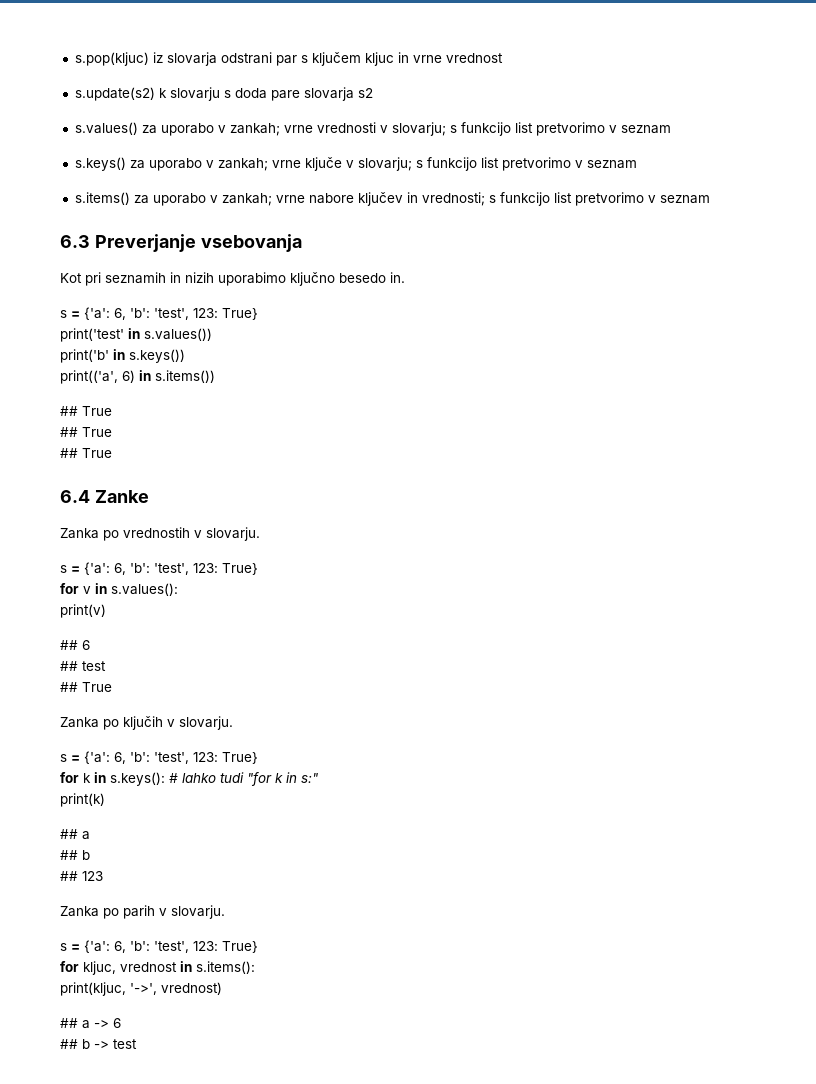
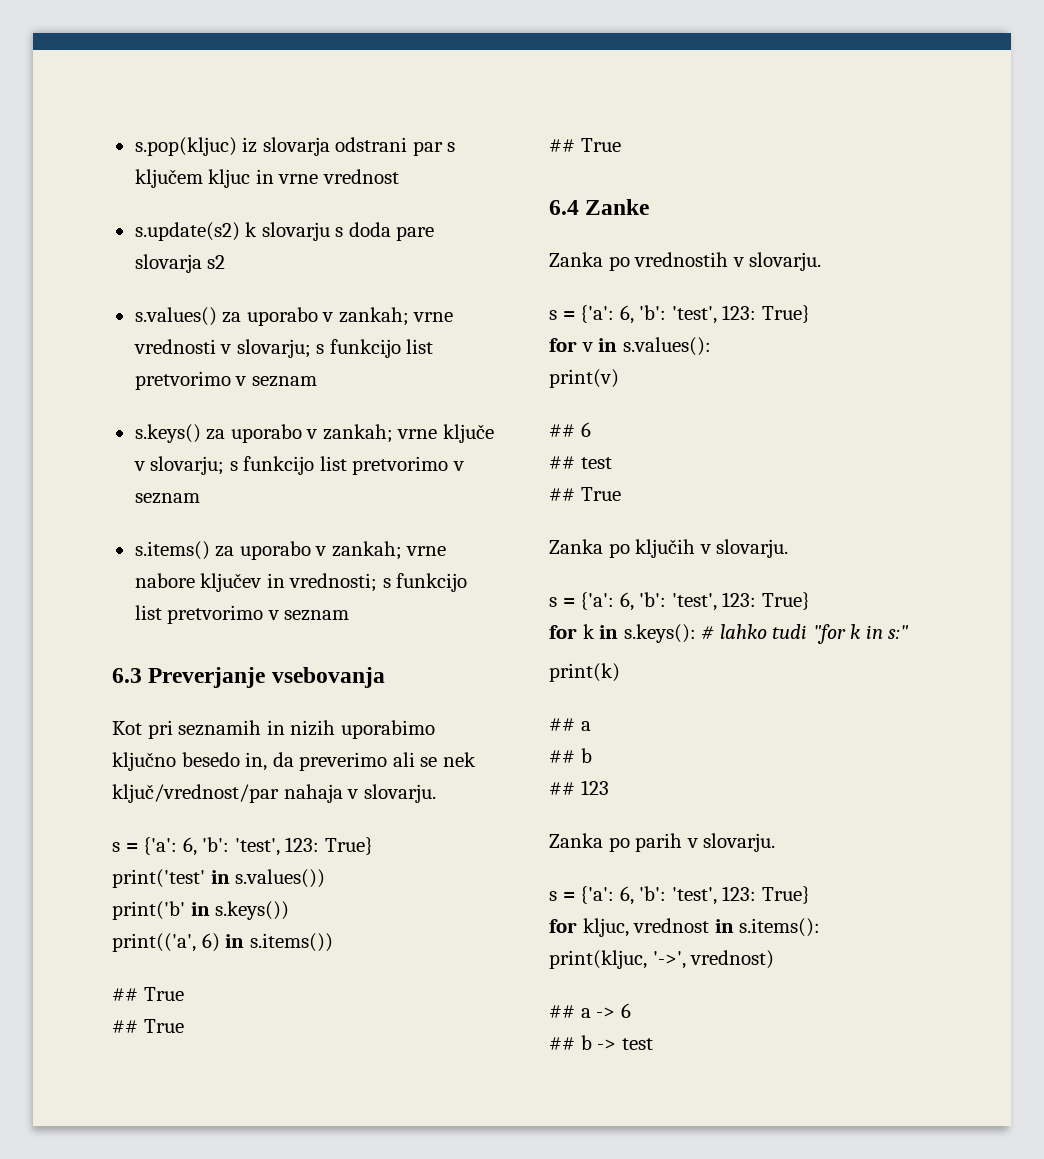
[390,272,405,283] in. -> [245,752,476,771] [112,784,436,803] in, da preverimo ali se nek ključ/vrednost/par nahaja v slovarju.

